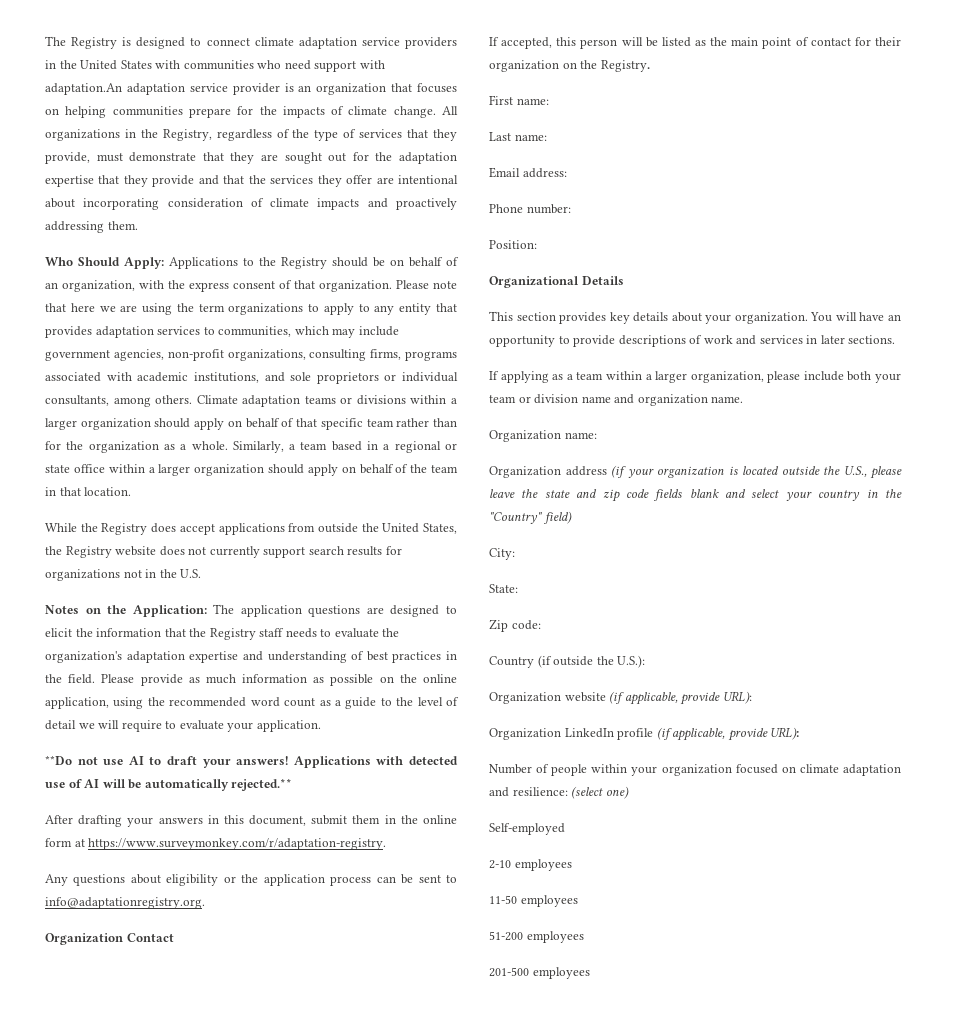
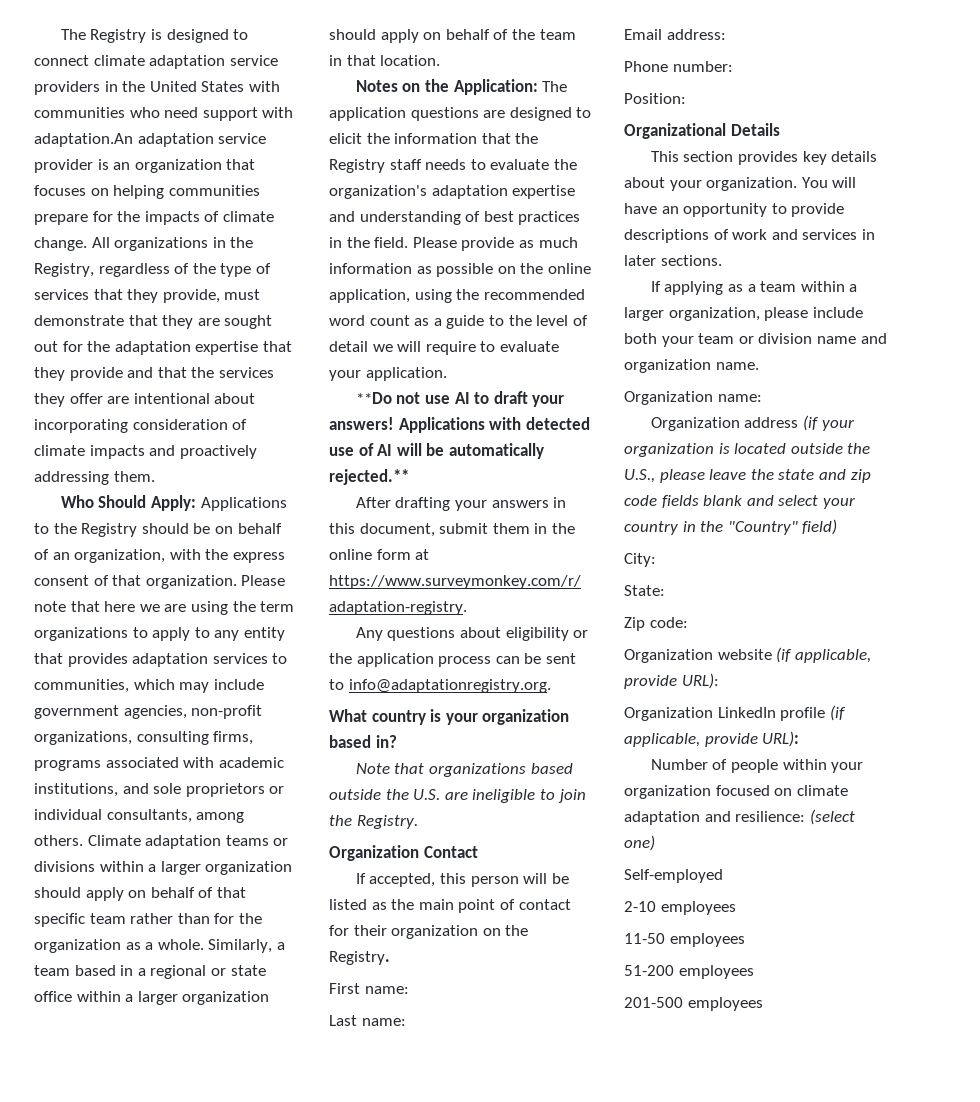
[45,523,457,535] [45,546,402,558] [45,569,202,581] // While the Registry does accept applications from outside the United States, the Registry website does not currently support search results for organizations not in the U.S. -> (441, 60) none
(205, 903) none -> [329,709,570,725] [329,735,397,748] [355,763,573,777] [329,789,586,803] [329,815,418,829] // What country is your organization based in? // Note that organizations based outside the U.S. are ineligible to join the Registry.
[489,655,646,668] // Country (if outside the U.S.): -> (688, 622) none

